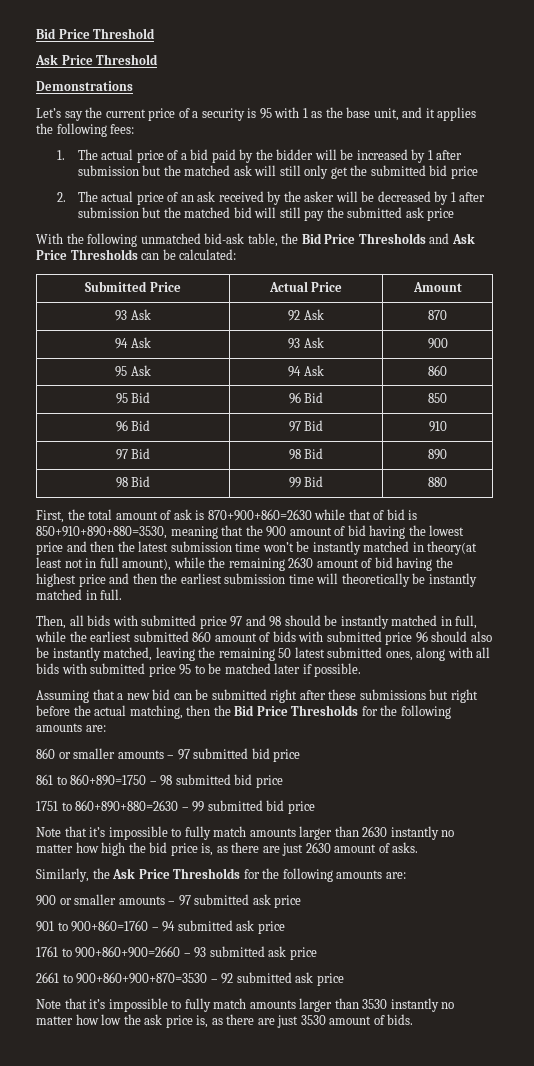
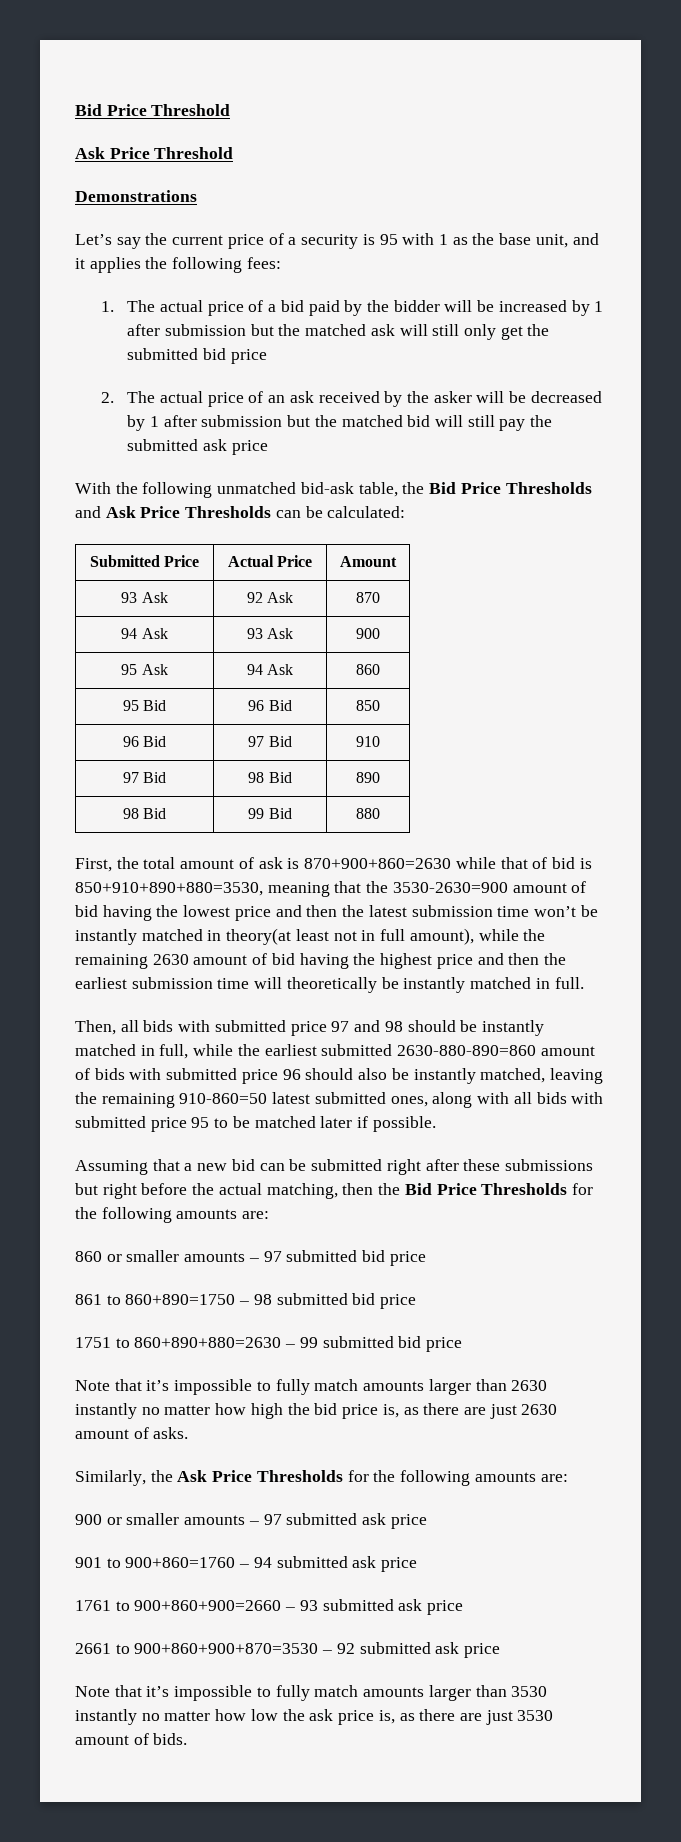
[266,526,287,537] 900 -> [392,882,508,893] 3530-2630=900
[192,631,212,642] 860 -> [397,1045,537,1056] 2630-880-890=860
[278,648,292,658] 50 -> [179,1093,268,1104] 910-860=50

